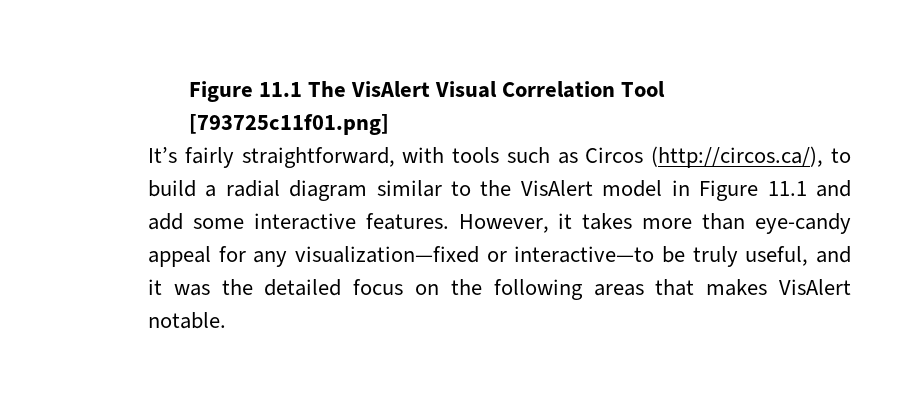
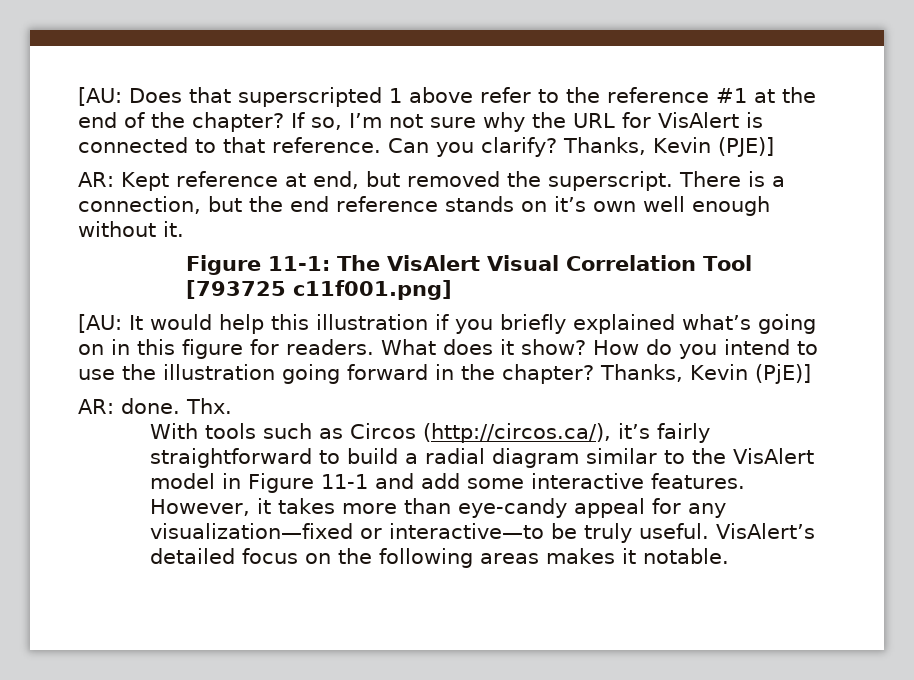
[188,81,302,102] Figure 11.1 -> [78,87,816,107] [78,112,763,132] [78,137,774,157] [78,171,785,191] [78,196,770,216] [78,221,184,237] [185,255,330,275] [AU: Does that superscripted 1 above refer to the reference #1 at the end of the chapter? If so, I’m not sure why the URL for VisAlert is connected to that reference. Can you clarify? Thanks, Kevin (PJE)] // AR: Kept reference at end, but removed the superscript. There is a connection, but the end reference stands on it’s own well enough without it. // Figure 11-1:
[188,114,389,135] [147,147,445,168] [793725c11f01.png] // It’s fairly straightforward, with -> [185,280,452,300] [78,314,816,334] [78,339,818,359] [78,364,811,384] [78,398,232,414] [149,423,198,439] [793725 c11f001.png] // [AU: It would help this illustration if you briefly explained what’s going on in this figure for readers. What does it show? How do you intend to use the illustration going forward in the chapter? Thanks, Kevin (PjE)] // AR: done. Thx. // With
(824, 157) none -> [617,423,710,443] [149,448,312,468] it’s fairly straightforward
[767,181,807,196] 11.1 -> [320,474,368,489] 11-1
[745,246,851,266] [147,279,253,296] useful, and it was the -> [638,523,815,539] useful. VisAlert’s
[655,279,851,296] that makes VisAlert -> [545,548,636,564] makes it

